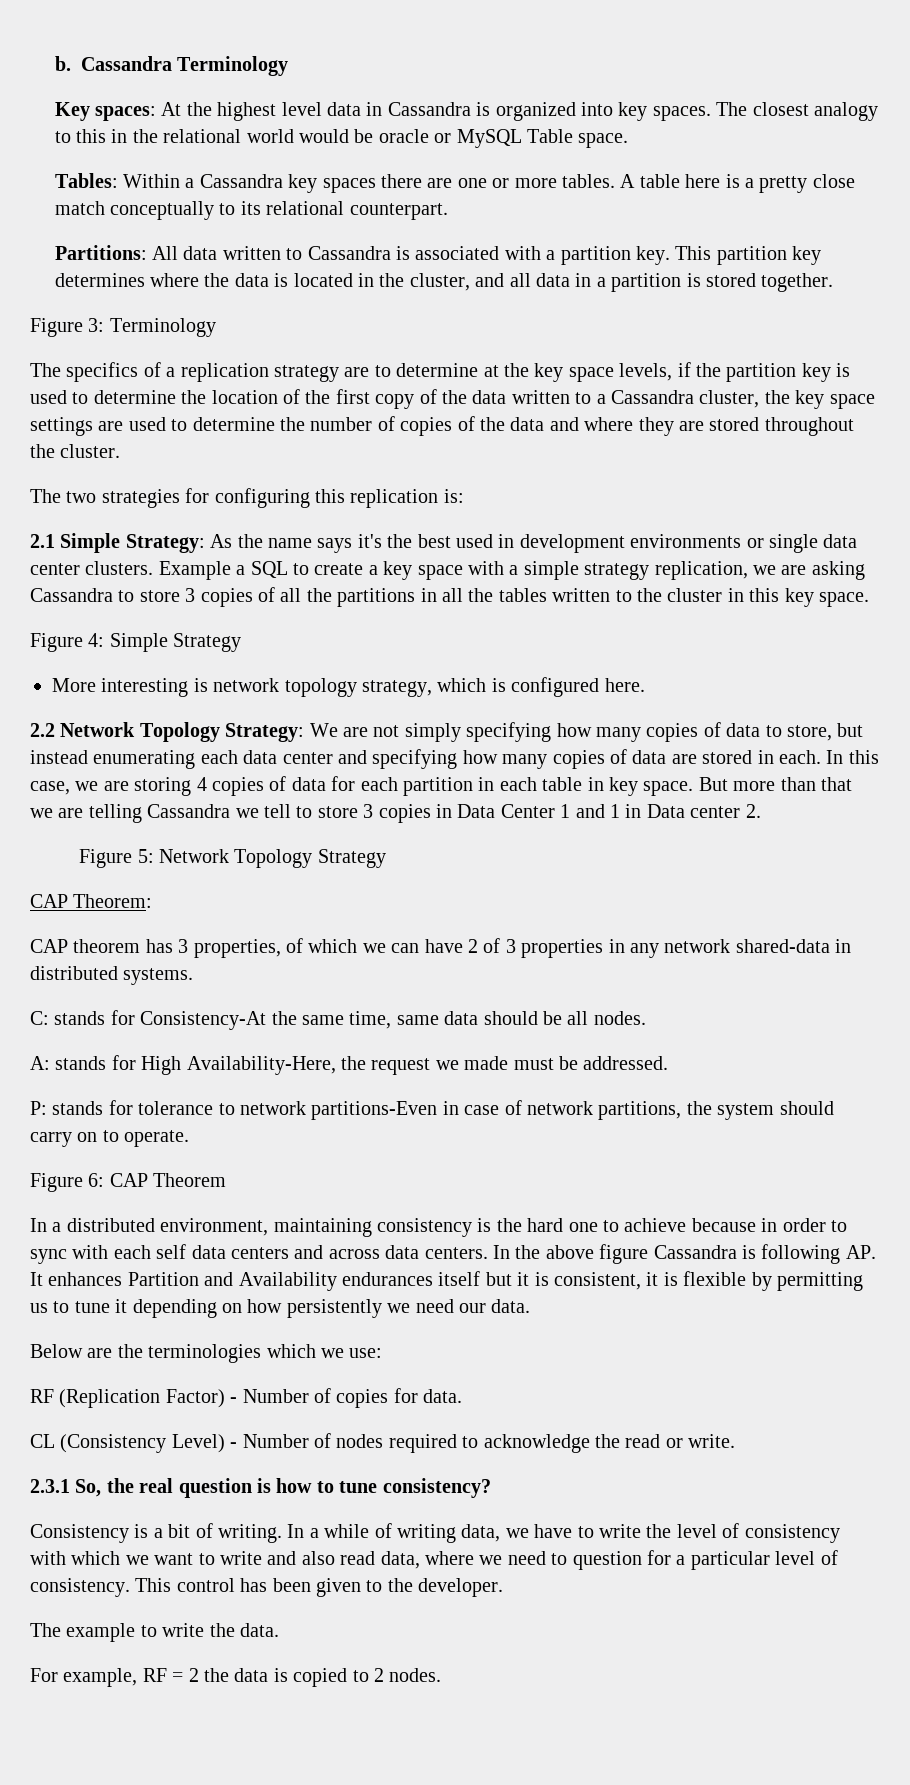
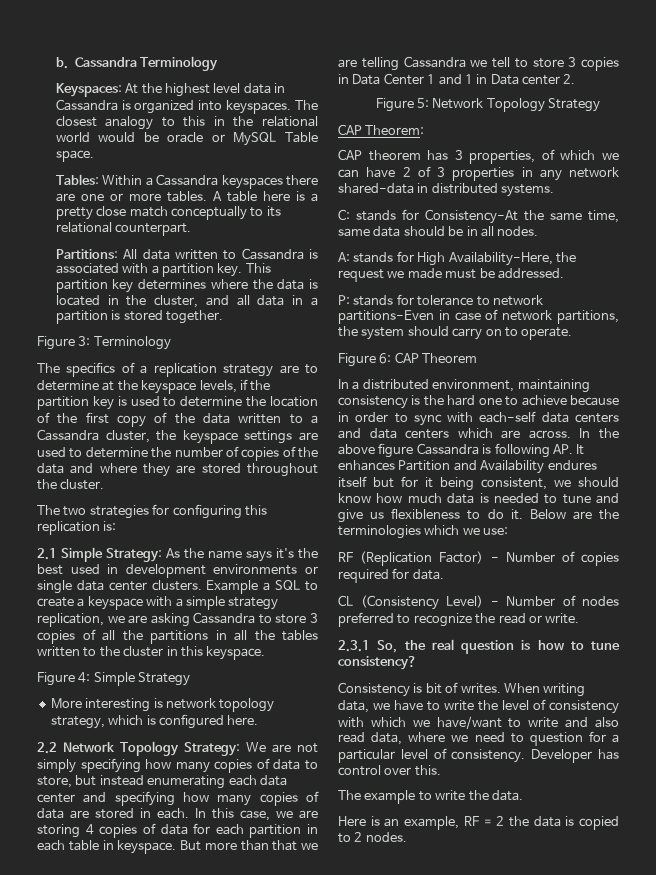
[54,102,157,121] Key spaces: -> [55,83,122,97] Keyspaces:
[618,102,711,121] key spaces. -> [226,100,292,114] keyspaces.
[288,174,376,193] key spaces -> [221,175,283,189] keyspaces
[534,363,614,382] key space -> [141,380,197,394] keyspace
[795,390,875,409] key space -> [182,430,238,444] keyspace
[383,561,463,580] key space -> [87,596,143,610] keyspace
[784,588,869,607] key space. -> [206,646,266,660] keyspace.
[608,777,694,796] key space. -> [117,840,177,854] keyspace.
(562, 1018) none -> [466,226,478,236] in
[113,1244,187,1259] each self -> [479,411,537,423] each-self
[328,1245,488,1259] across data centers. -> [369,428,571,439] data centers which are across.
[342,1272,433,1286] endurances -> [547,460,597,470] endures
[517,1271,863,1291] [30,1299,531,1318] it is consistent, it is flexible by permitting us to tune it depending on how persistently we need our data. // -> [401,476,619,491] [338,493,619,504] [338,508,523,523] for it being consistent, we should know how much data is needed to tune and give us flexibleness to do it.
(389, 1398) none -> [338,569,389,583] required
[388,1434,590,1453] required to acknowledge -> [338,612,472,627] preferred to recognize
[153,1528,163,1538] a -> (423, 688) none
[218,1523,392,1543] writing. In a while of -> [460,683,540,694] writes. When
[154,1553,194,1565] want -> [436,716,502,729] have/want
[135,1578,504,1597] This control has been given to the developer. -> [531,749,619,763] [338,765,441,776] Developer has control over this.
[30,1668,58,1682] For -> [338,816,400,827] Here is an

